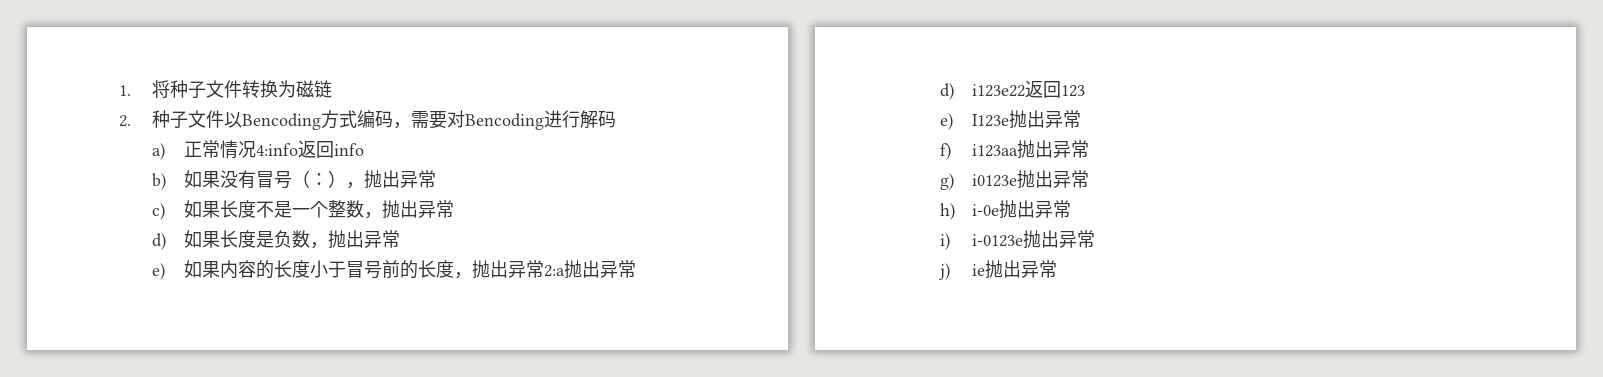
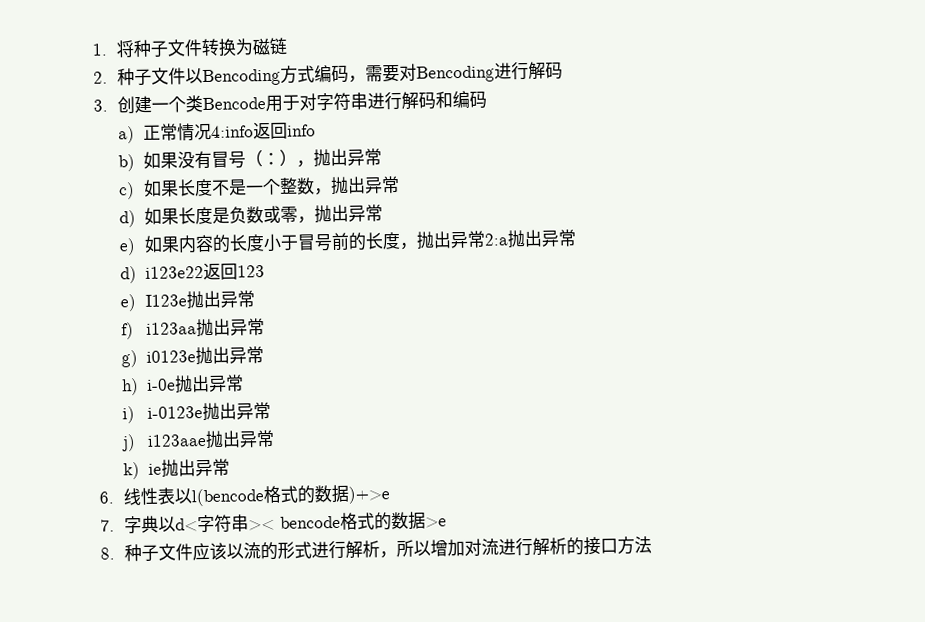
(616, 119) none -> [93,90,488,115] // 3.创建一个类Bencode用于对字符串进行解码和编码
(311, 239) none -> [262,205,298,224] 或零
(950, 271) none -> [146,429,275,449] [123,462,141,480] i123aae抛出异常 // k)
(1058, 269) none -> [99,484,391,507] [100,511,448,534] [100,536,653,563] // 6.线性表以l(bencode格式的数据)+>e // 7.字典以d<字符串>< bencode格式的数据>e // 8.种子文件应该以流的形式进行解析，所以增加对流进行解析的接口方法

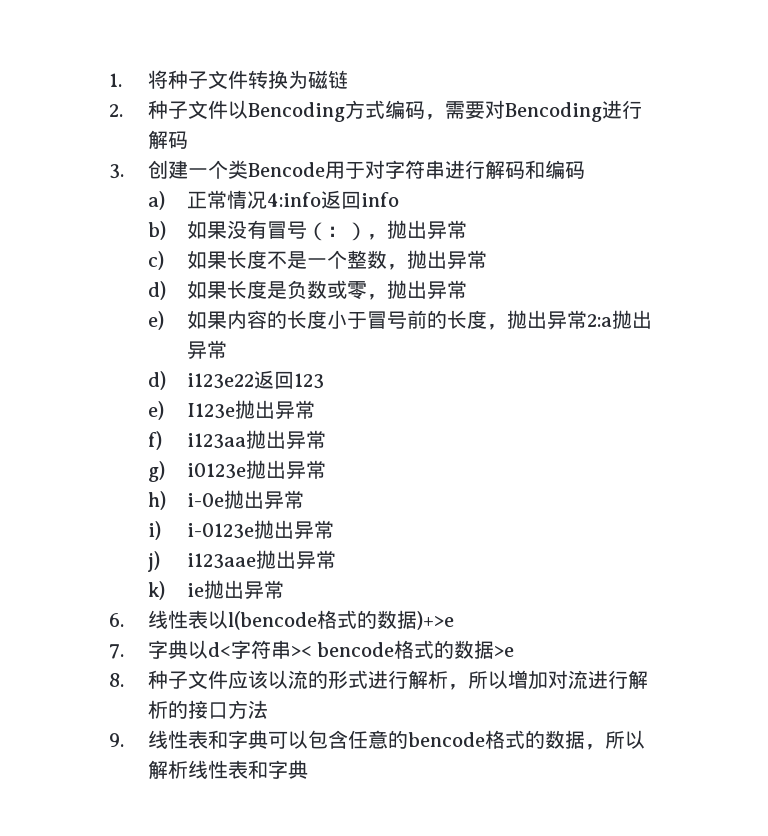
(653, 545) none -> [109,730,645,750] [147,760,308,779] // 9.线性表和字典可以包含任意的bencode格式的数据，所以解析线性表和字典

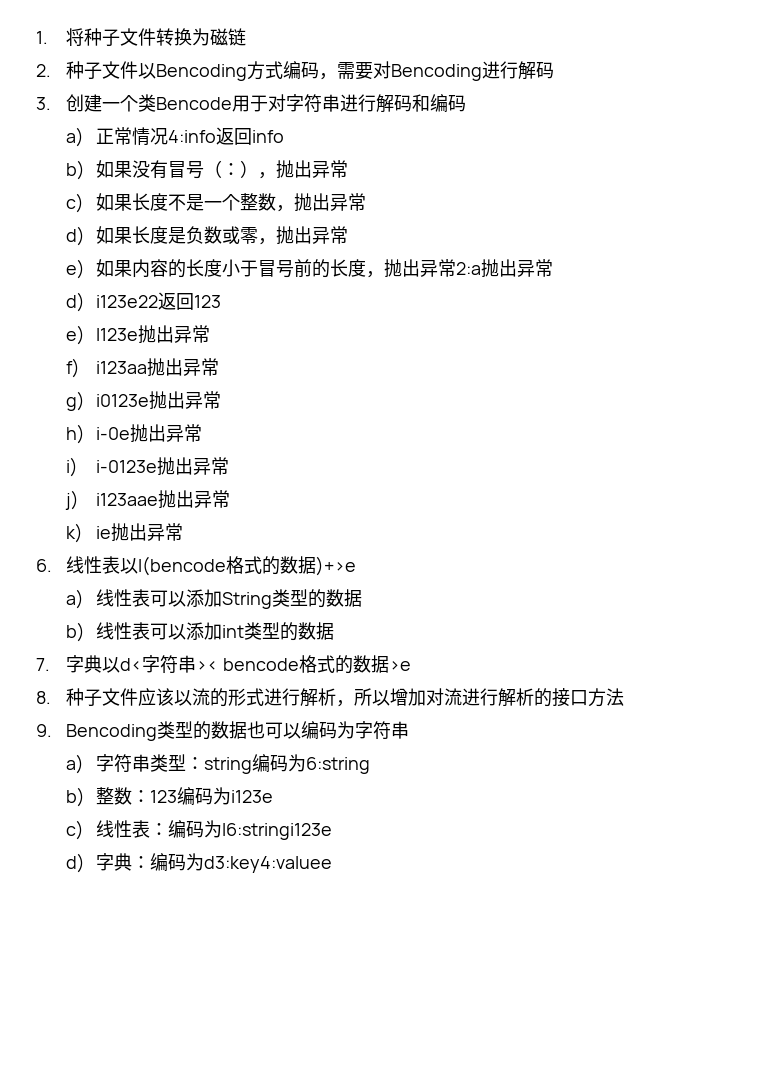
(454, 620) none -> [65,589,362,609] [65,622,334,642] // a)线性表可以添加String类型的数据 // b)线性表可以添加int类型的数据
[147,730,645,750] [147,760,308,779] 线性表和字典可以包含任意的bencode格式的数据，所以解析线性表和字典 -> [65,721,409,741] [65,754,370,774] [65,787,273,807] [65,820,332,840] [65,853,332,873] Bencoding类型的数据也可以编码为字符串 // a)字符串类型：string编码为6:string // b)整数：123编码为i123e // c)线性表：编码为l6:stringi123e // d)字典：编码为d3:key4:valuee

